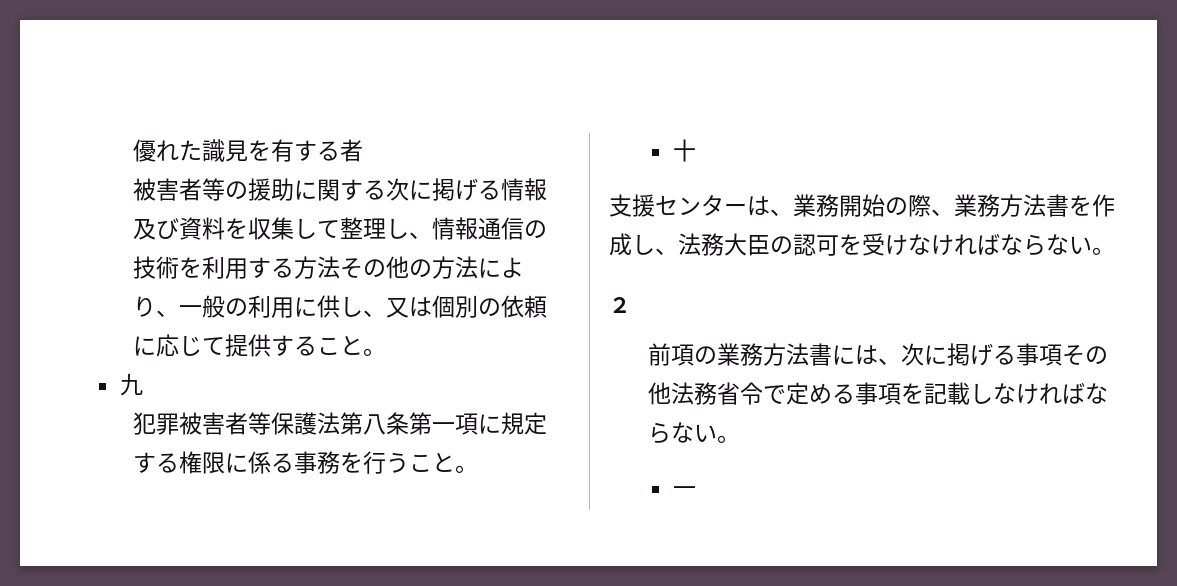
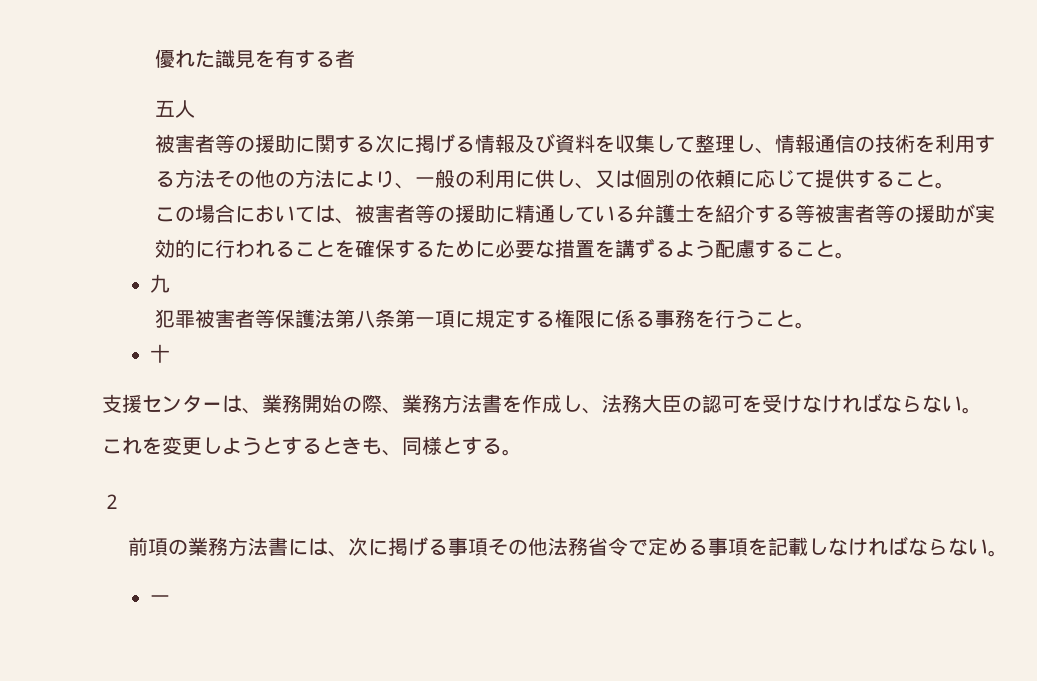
(364, 150) none -> [154,100,195,118] // 五人
(387, 352) none -> [154,204,995,224] [154,238,855,259] // この場合においては、被害者等の援助に精通している弁護士を紹介する等被害者等の援助が実効的に行われることを確保するために必要な措置を講ずるよう配慮すること。
(1115, 251) none -> [102,436,522,456] // これを変更しようとするときも、同様とする。

